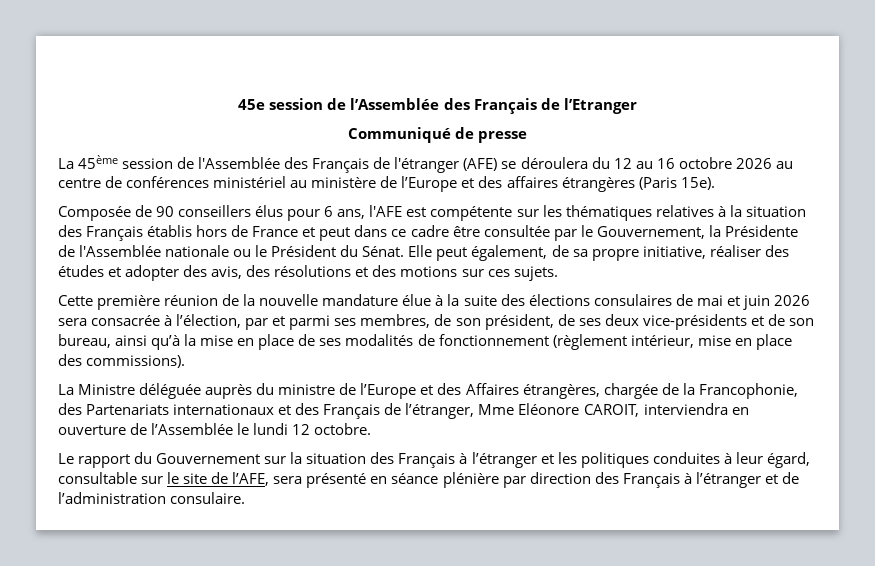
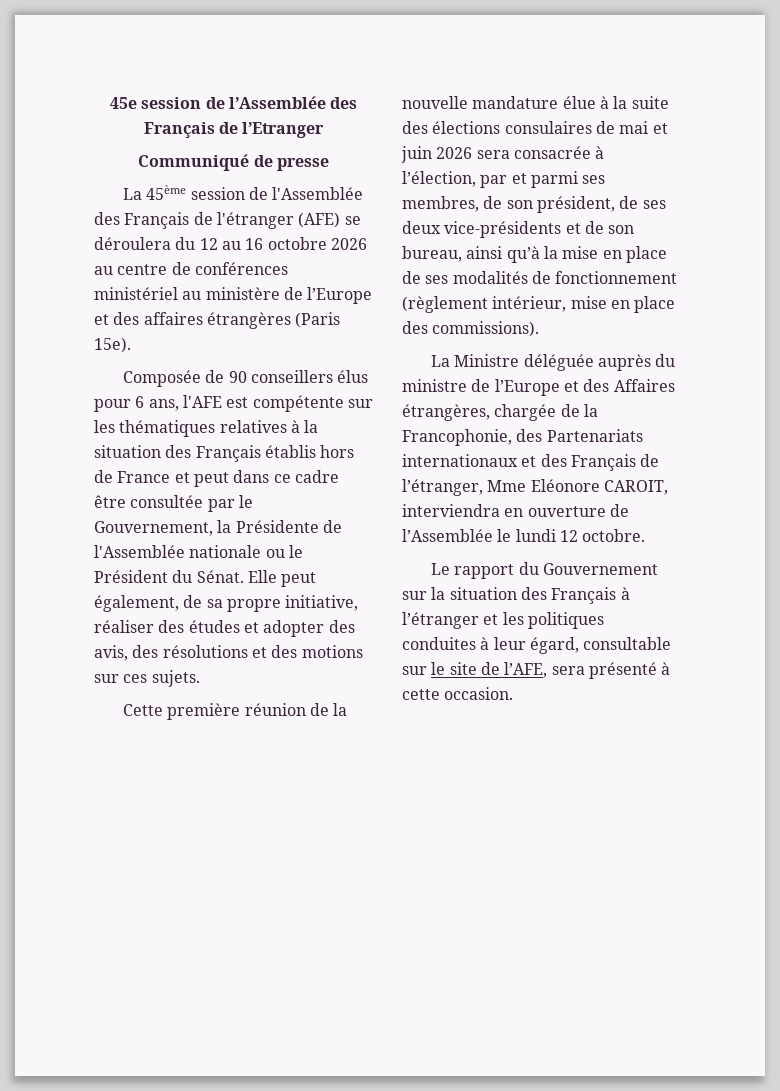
[370,472,799,488] [58,492,246,504] en séance plénière par direction des Français à l’étranger et de l’administration consulaire. -> [661,662,671,675] [402,687,514,700] à cette occasion.

